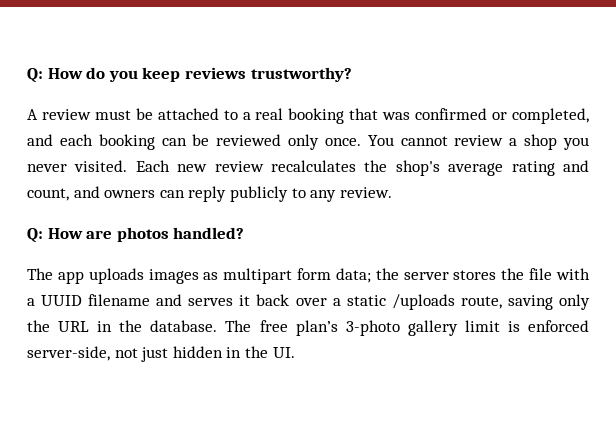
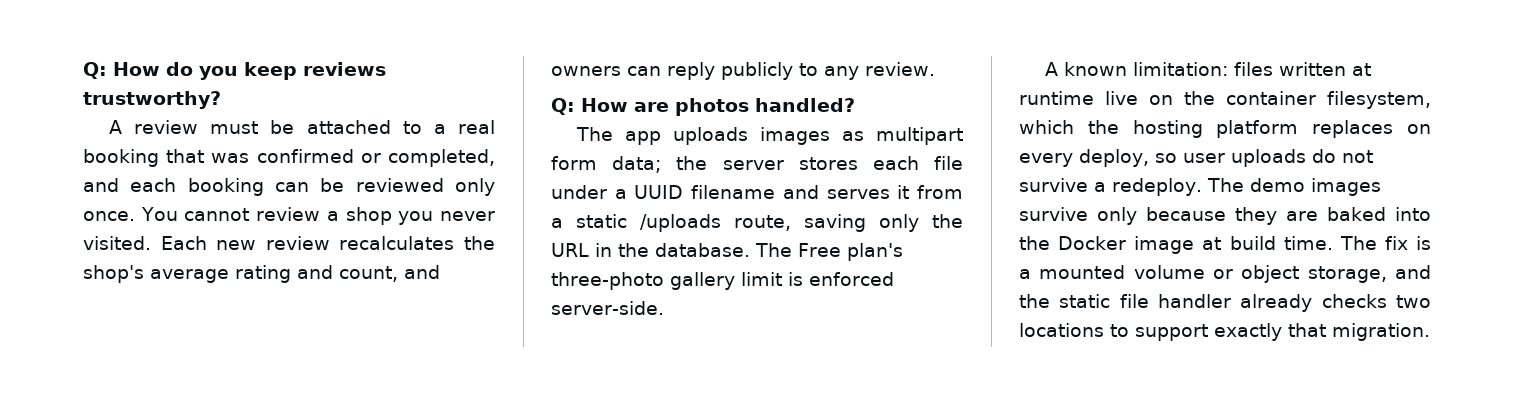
[501,268,590,280] the file with -> [872,156,963,170] [551,185,607,199] each file under
[256,294,327,306] back over -> [917,185,963,199] from
[259,320,400,336] free plan’s 3-photo -> [798,243,903,261] [551,272,664,290] Free plan's three-photo
[27,346,295,362] server-side, not just hidden in the UI. -> [551,301,664,315] [1045,62,1372,76] [1019,91,1431,109] [1019,120,1431,138] [1019,149,1373,167] [1019,178,1381,196] [1019,207,1431,225] [1019,236,1431,254] [1019,265,1431,283] [1019,294,1431,312] [1019,323,1430,341] server-side. // A known limitation: files written at runtime live on the container filesystem, which the hosting platform replaces on every deploy, so user uploads do not survive a redeploy. The demo images survive only because they are baked into the Docker image at build time. The fix is a mounted volume or object storage, and the static file handler already checks two locations to support exactly that migration.

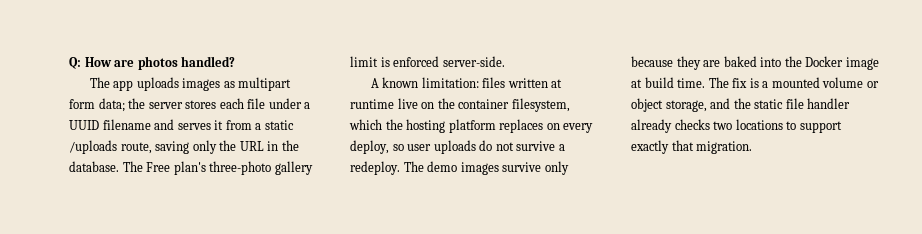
[83,62,386,80] [83,91,221,109] [109,120,495,134] [83,149,495,167] [83,178,495,196] [83,207,495,225] [83,236,495,250] [83,265,440,283] [551,62,935,80] [551,98,628,115] Q: How do you keep reviews trustworthy? // A review must be attached to a real booking that was confirmed or completed, and each booking can be reviewed only once. You cannot review a shop you never visited. Each new review recalculates the shop's average rating and count, and owners can reply publicly to any review. // Q: How -> [69,57,112,69] Q: How

